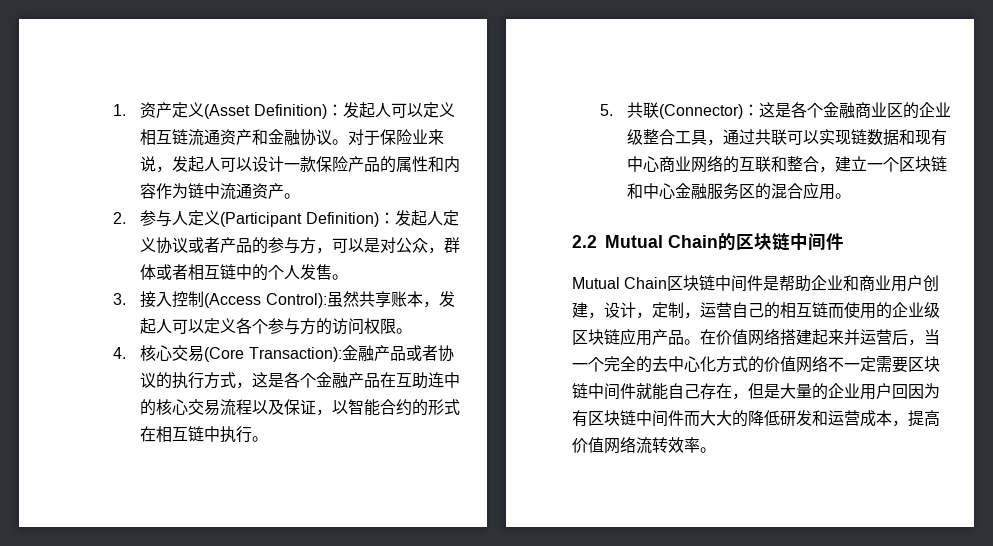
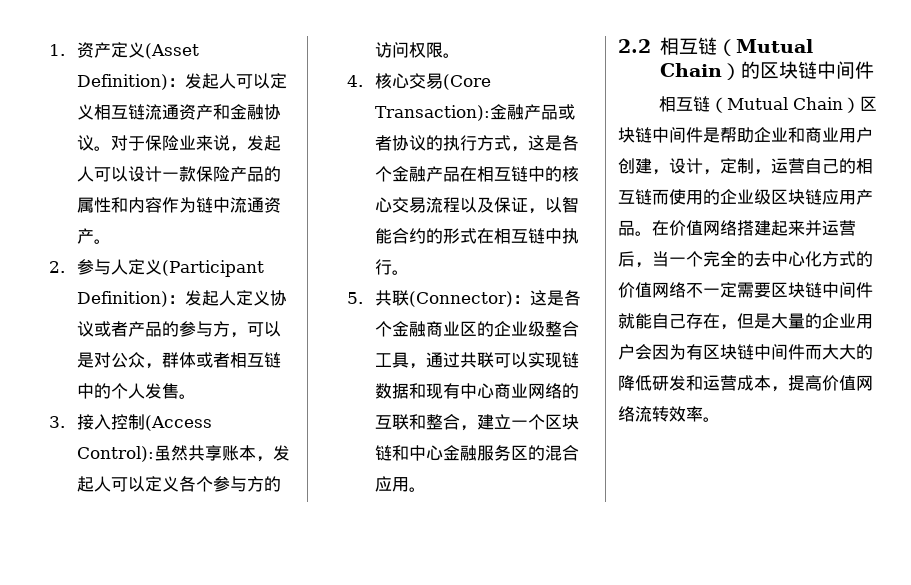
[396,372,445,389] 互助连 -> [476,166,528,182] 相互链
[605,235,718,248] Mutual Chain -> [659,37,813,56] [659,63,741,80] 相互链（Mutual Chain）
[572,277,668,289] Mutual Chain -> [658,96,860,113] 相互链（Mutual Chain）
[892,384,908,399] 回 -> [635,344,652,360] 会

